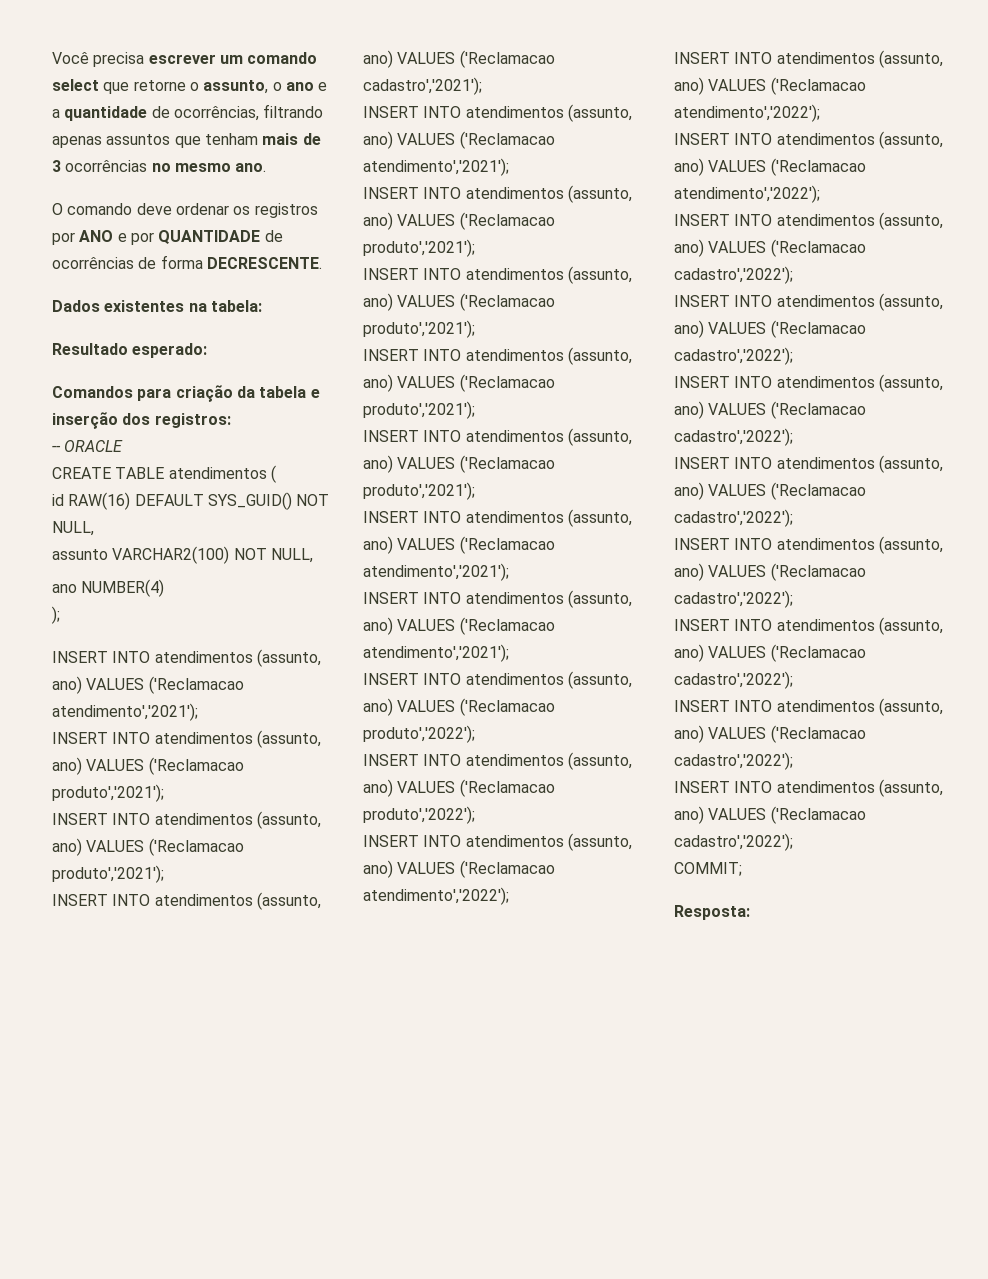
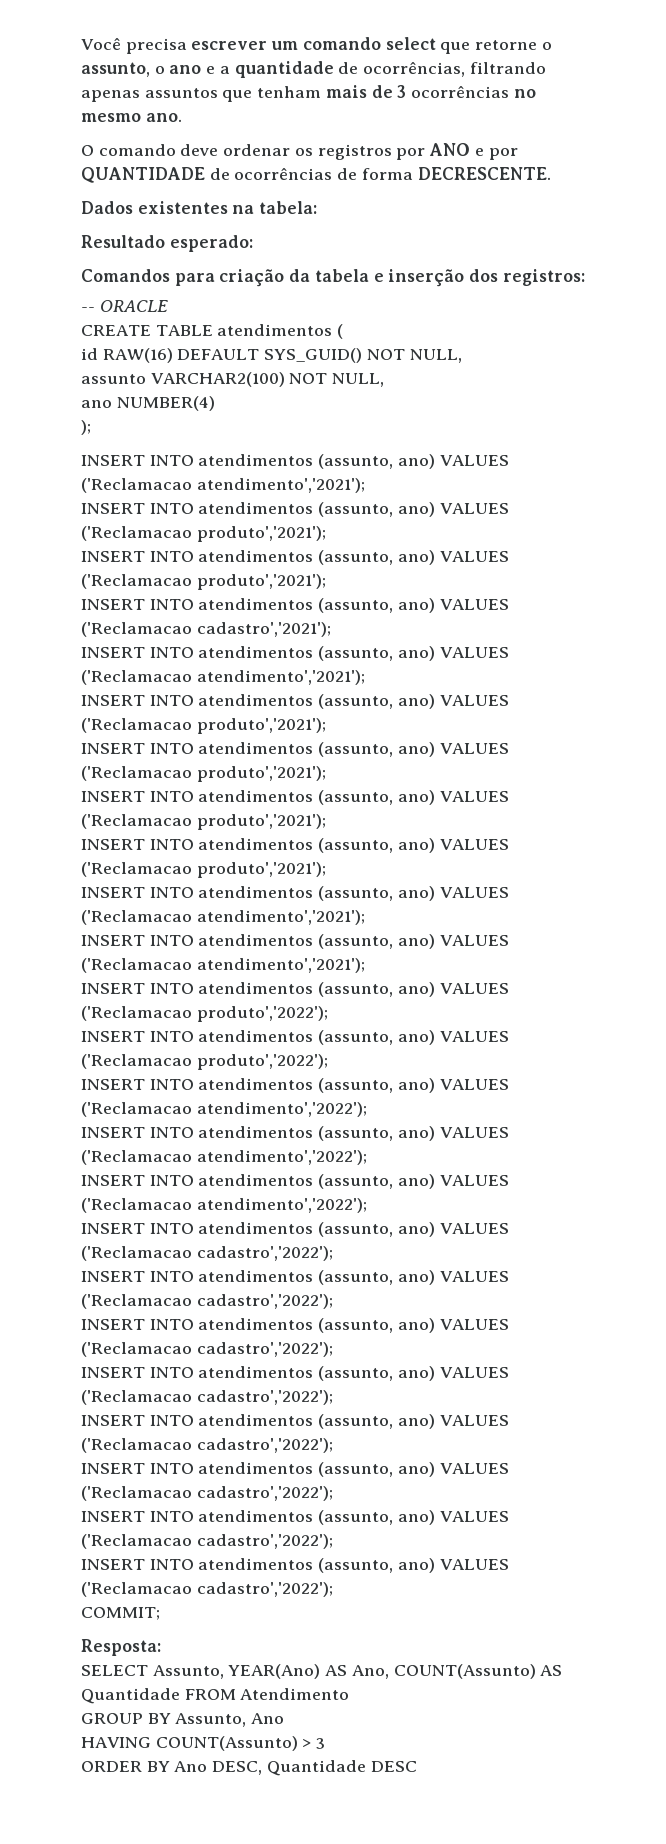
(750, 912) none -> [81,1664,563,1679] [81,1688,350,1704] [81,1713,285,1727] [81,1736,326,1751] [81,1760,417,1776] // SELECT Assunto, YEAR(Ano) AS Ano, COUNT(Assunto) AS Quantidade FROM Atendimento // GROUP BY Assunto, Ano // HAVING COUNT(Assunto) > 3 // ORDER BY Ano DESC, Quantidade DESC

